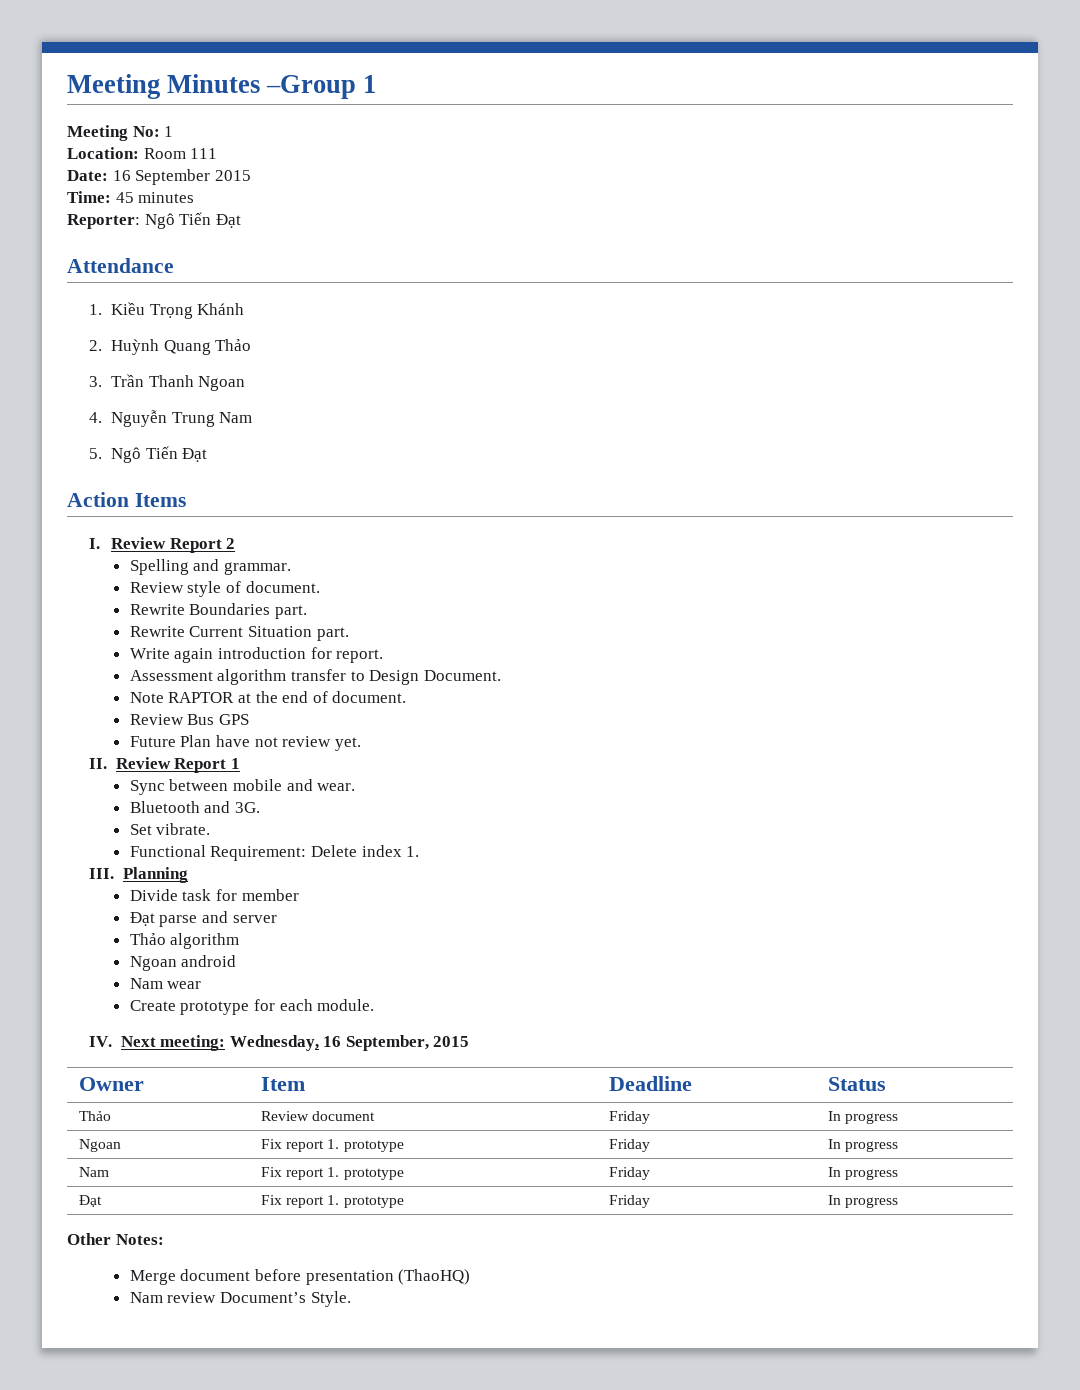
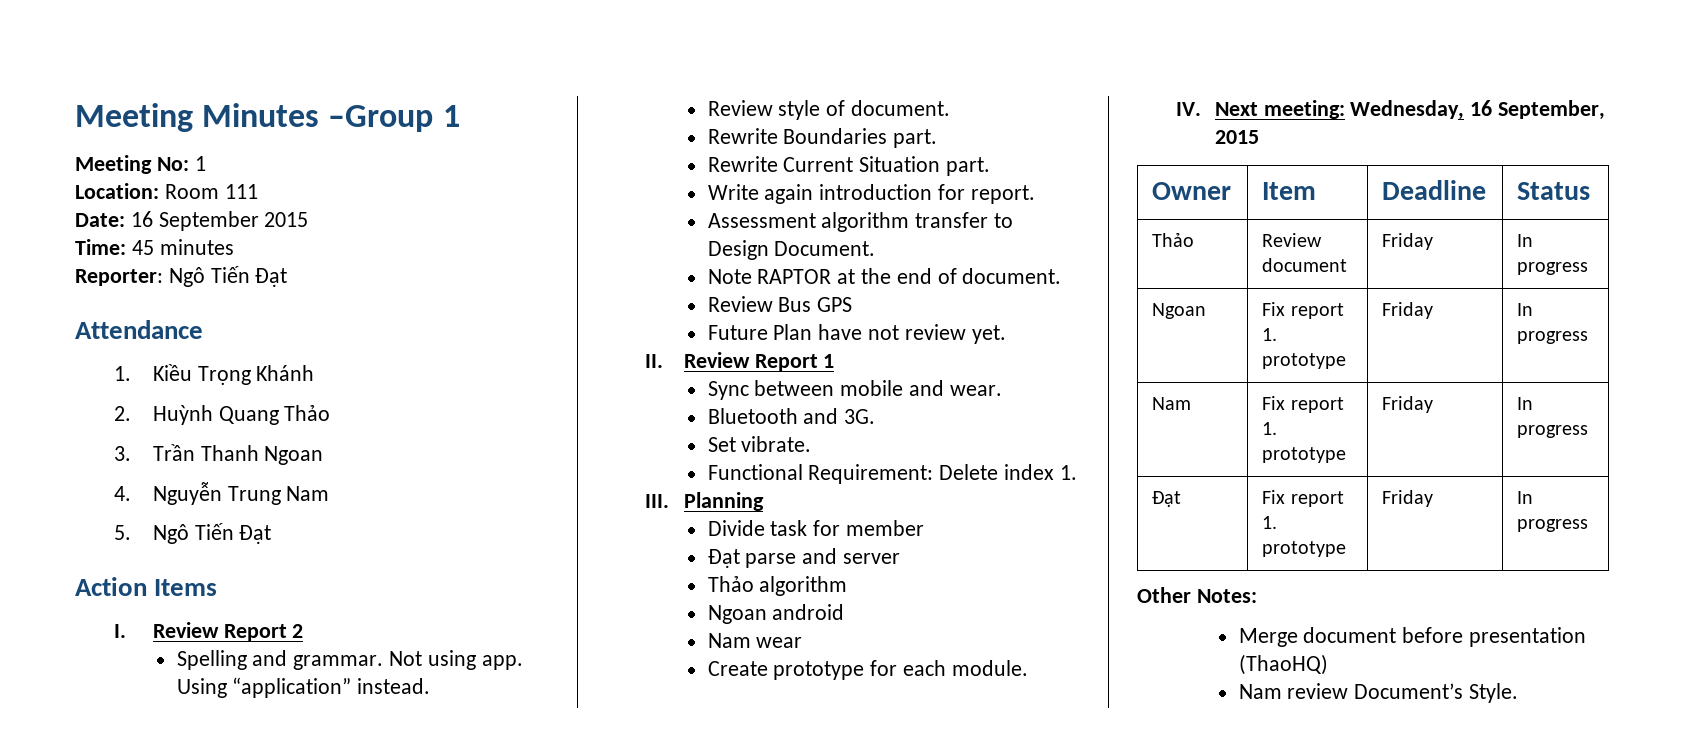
(291, 568) none -> [388,650,523,670] [176,677,431,698] Not using app. Using “application” instead.

